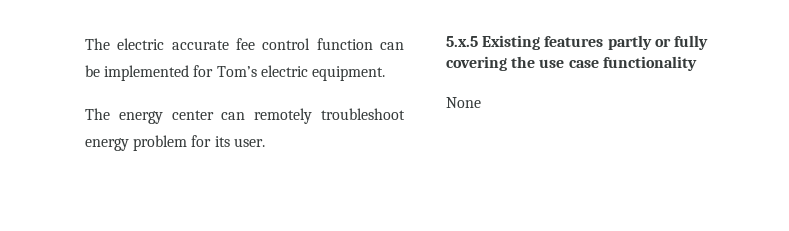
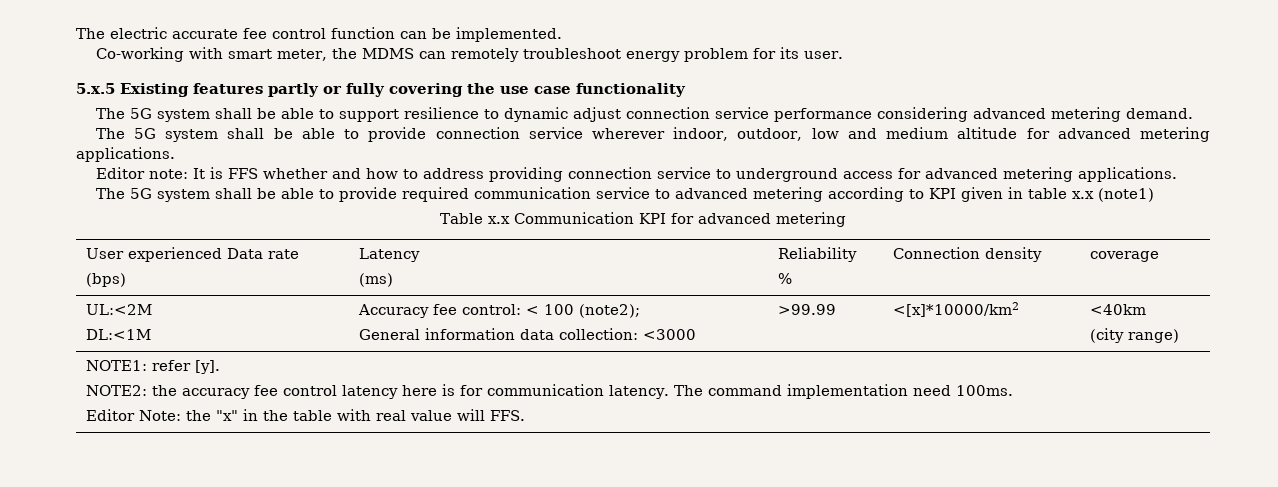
[104,65,385,81] [85,108,214,124] implemented for Tom’s electric equipment. // The energy center -> [456,27,562,42] [95,47,414,62] implemented. // Co-working with smart meter, the MDMS
[446,97,481,108] // None -> [95,107,1193,122] [95,127,1211,142] [76,147,175,162] [95,167,1177,182] [95,187,1154,202] [440,212,846,227] [85,247,299,262] [85,273,126,287] [358,248,420,262] [358,273,393,287] [777,247,857,262] [777,273,792,284] [892,247,1042,262] [1089,251,1159,262] [85,304,152,315] [85,329,151,340] [357,304,640,318] [358,328,696,340] [777,304,836,315] [892,302,1019,317] [1089,304,1146,315] [1089,328,1179,343] [85,360,220,374] [85,384,1013,399] [85,409,525,421] // The 5G system shall be able to support resilience to dynamic adjust connection service performance considering advanced metering demand. // The 5G system shall be able to provide connection service wherever indoor, outdoor, low and medium altitude for advanced metering applications. // Editor note: It is FFS whether and how to address providing connection service to underground access for advanced metering applications. // The 5G system shall be able to provide required communication service to advanced metering according to KPI given in table x.x (note1) // Table x.x Communication KPI for advanced metering // User experienced Data rate // (bps) | Latency // (ms) | Reliability // % | Connection density | coverage // UL:<2M // DL:<1M | Accuracy fee control: < 100 (note2); // General information data collection: <3000 | >99.99 | <[x]*10000/km2 | <40km // (city range) // NOTE1: refer [y]. // NOTE2: the accuracy fee control latency here is for communication latency. The command implementation need 100ms. // Editor Note: the "x" in the table with real value will FFS.

